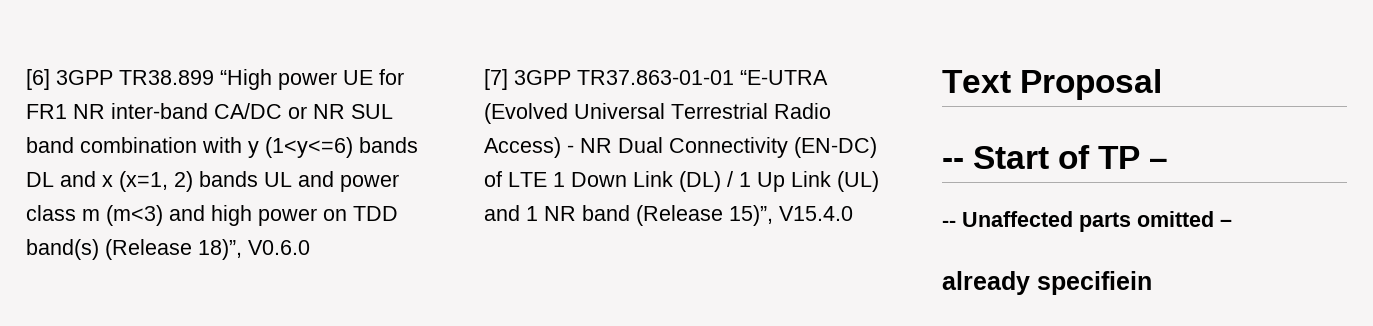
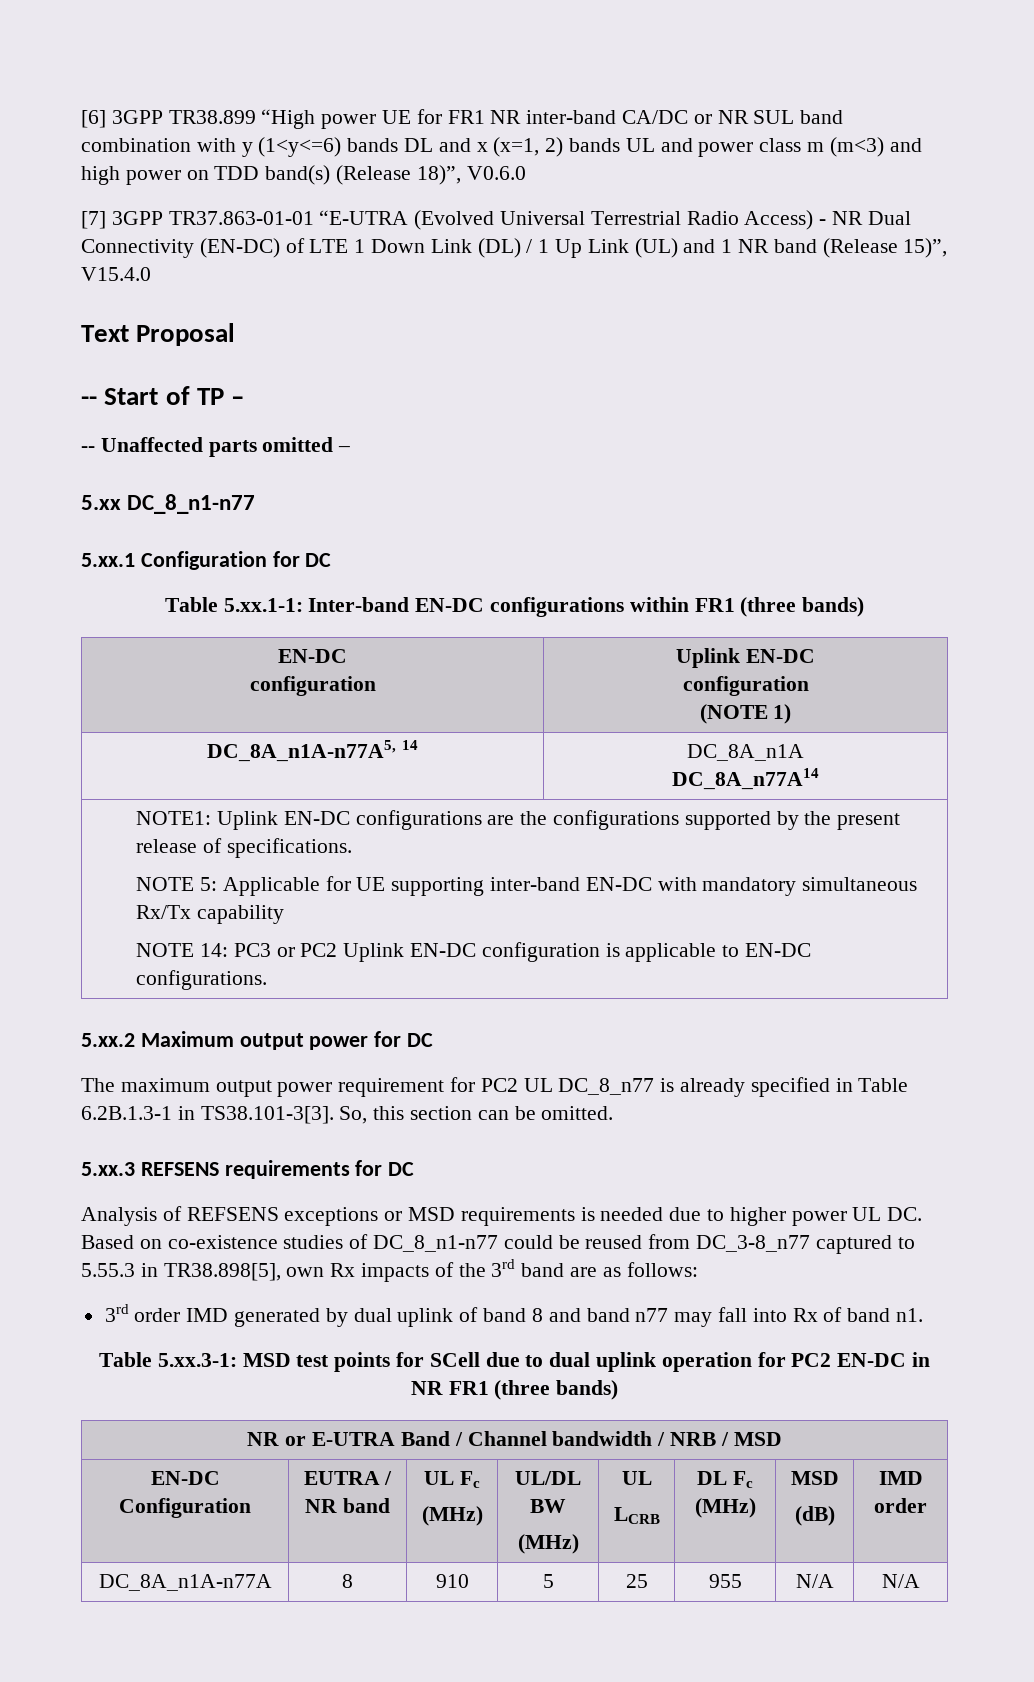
[942,271,1152,295] already specifiein -> [81,494,256,514] [81,551,332,570] [164,597,865,617] [278,649,347,663] [249,676,376,696] [676,648,815,668] [682,676,809,696] [699,704,792,724] [207,740,418,762] [687,744,805,761] [672,768,820,790] [136,810,901,830] [136,838,352,858] [136,876,918,896] [136,905,285,924] [136,942,812,962] [136,970,268,990] [81,1031,434,1050] [81,1077,909,1097] [81,1106,614,1124] [81,1160,415,1179] [81,1206,923,1226] [81,1234,915,1254] [81,1259,698,1282] [104,1304,923,1327] [98,1352,931,1372] [410,1380,619,1400] [247,1431,782,1446] [150,1471,220,1485] [119,1498,251,1518] [303,1471,393,1485] [305,1498,390,1513] [424,1471,480,1488] [421,1506,483,1526] [515,1471,581,1485] [530,1499,566,1513] [517,1534,579,1554] [621,1471,652,1485] [613,1507,660,1524] [697,1471,753,1488] [694,1498,756,1518] [790,1471,839,1485] [794,1506,835,1526] [878,1471,923,1485] [874,1498,927,1513] [98,1574,272,1591] [342,1574,353,1588] [435,1574,469,1588] [542,1574,554,1588] [625,1574,648,1588] [708,1574,742,1588] [795,1574,834,1588] [881,1574,920,1588] 5.xx DC_8_n1-n77 // 5.xx.1 Configuration for DC // Table 5.xx.1-1: Inter-band EN-DC configurations within FR1 (three bands) // EN-DC // configuration | Uplink EN-DC // configuration // (NOTE 1) // DC_8A_n1A-n77A5, 14 | DC_8A_n1A // DC_8A_n77A14 // NOTE1: Uplink EN-DC configurations are the configurations supported by the present release of specifications. // NOTE 5: Applicable for UE supporting inter-band EN-DC with mandatory simultaneous Rx/Tx capability // NOTE 14: PC3 or PC2 Uplink EN-DC configuration is applicable to EN-DC configurations. // 5.xx.2 Maximum output power for DC // The maximum output power requirement for PC2 UL DC_8_n77 is already specified in Table 6.2B.1.3-1 in TS38.101-3[3]. So, this section can be omitted. // 5.xx.3 REFSENS requirements for DC // Analysis of REFSENS exceptions or MSD requirements is needed due to higher power UL DC. Based on co-existence studies of DC_8_n1-n77 could be reused from DC_3-8_n77 captured to 5.55.3 in TR38.898[5], own Rx impacts of the 3rd band are as follows: // 3rd order IMD generated by dual uplink of band 8 and band n77 may fall into Rx of band n1. // Table 5.xx.3-1: MSD test points for SCell due to dual uplink operation for PC2 EN-DC in NR FR1 (three bands) // NR or E-UTRA Band / Channel bandwidth / NRB / MSD // EN-DC Configuration | EUTRA / NR band | UL Fc // (MHz) | UL/DL BW // (MHz) | UL // LCRB | DL Fc (MHz) | MSD // (dB) | IMD order // DC_8A_n1A-n77A | 8 | 910 | 5 | 25 | 955 | N/A | N/A

